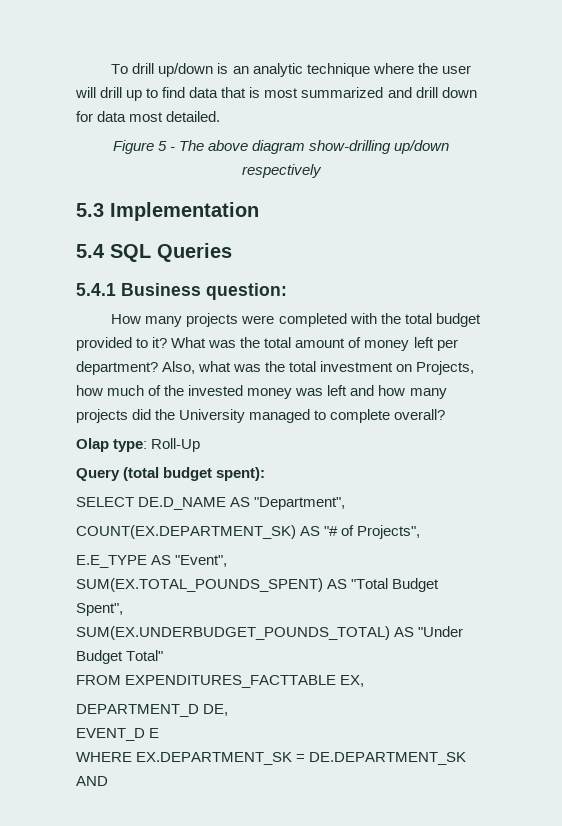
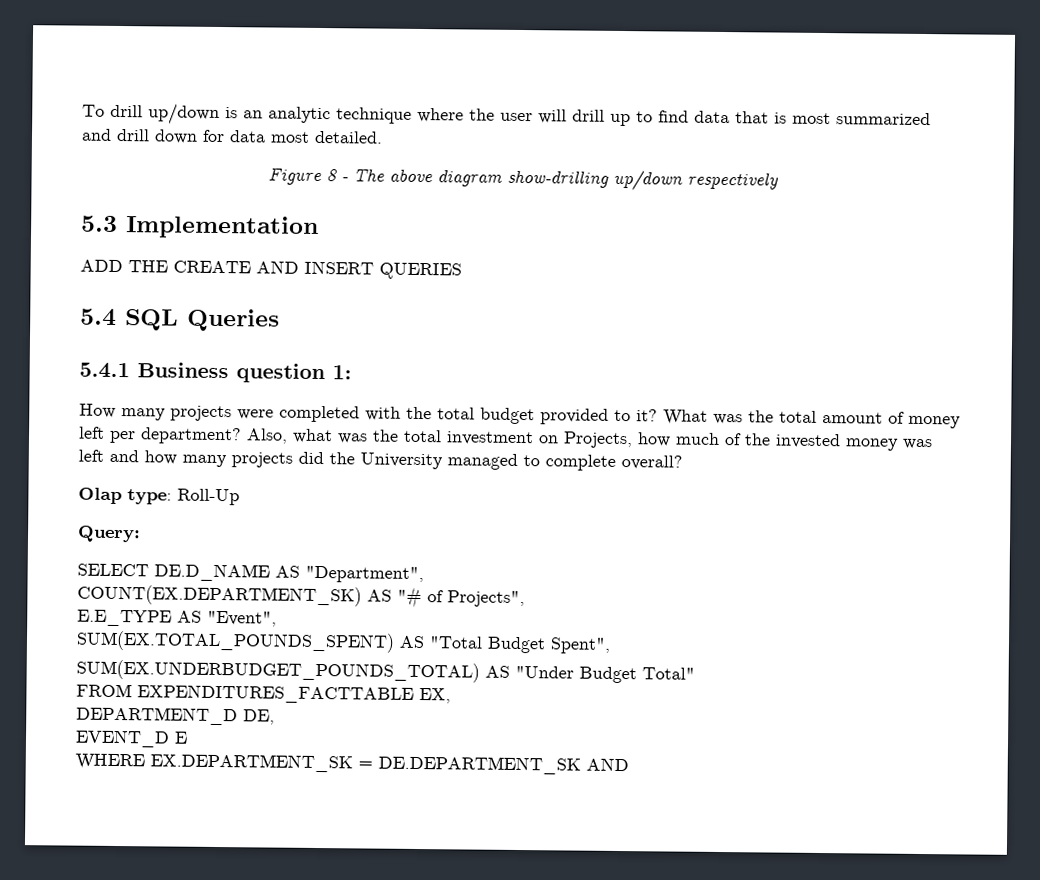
[157,141,167,151] 5 -> [325,169,337,182] 8
(259, 211) none -> [80,259,462,280] // ADD THE CREATE AND INSERT QUERIES
[206,283,287,300] question: -> [236,363,352,384] question 1:
[76,467,266,481] Query (total budget spent): -> [77,525,141,543] Query:

